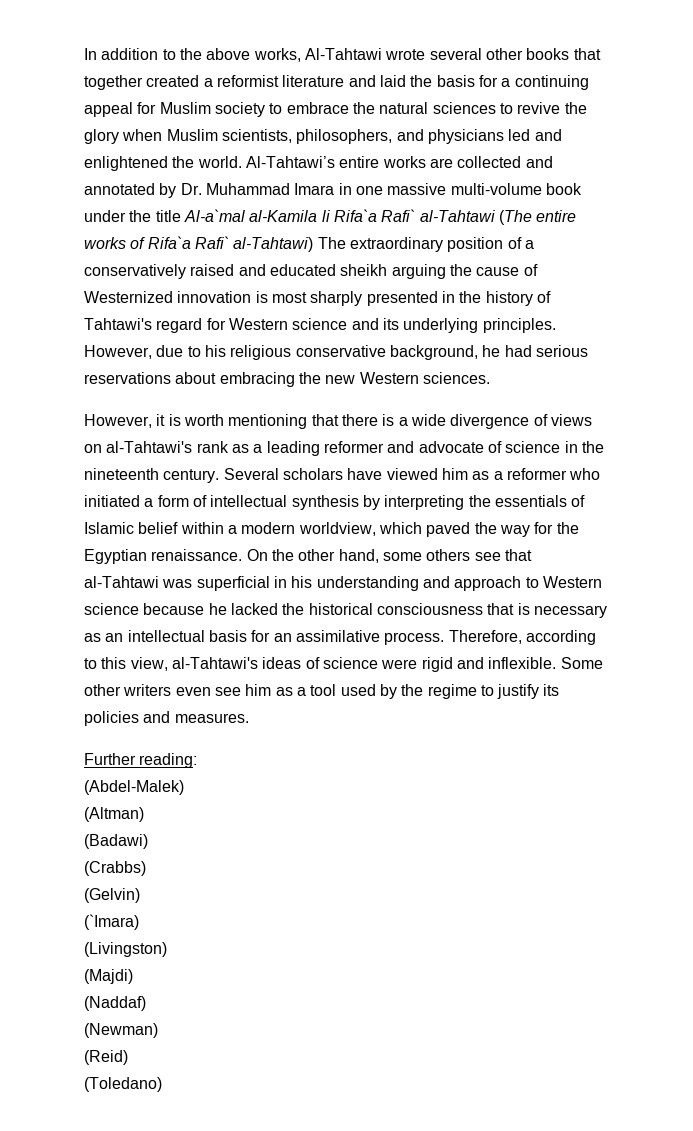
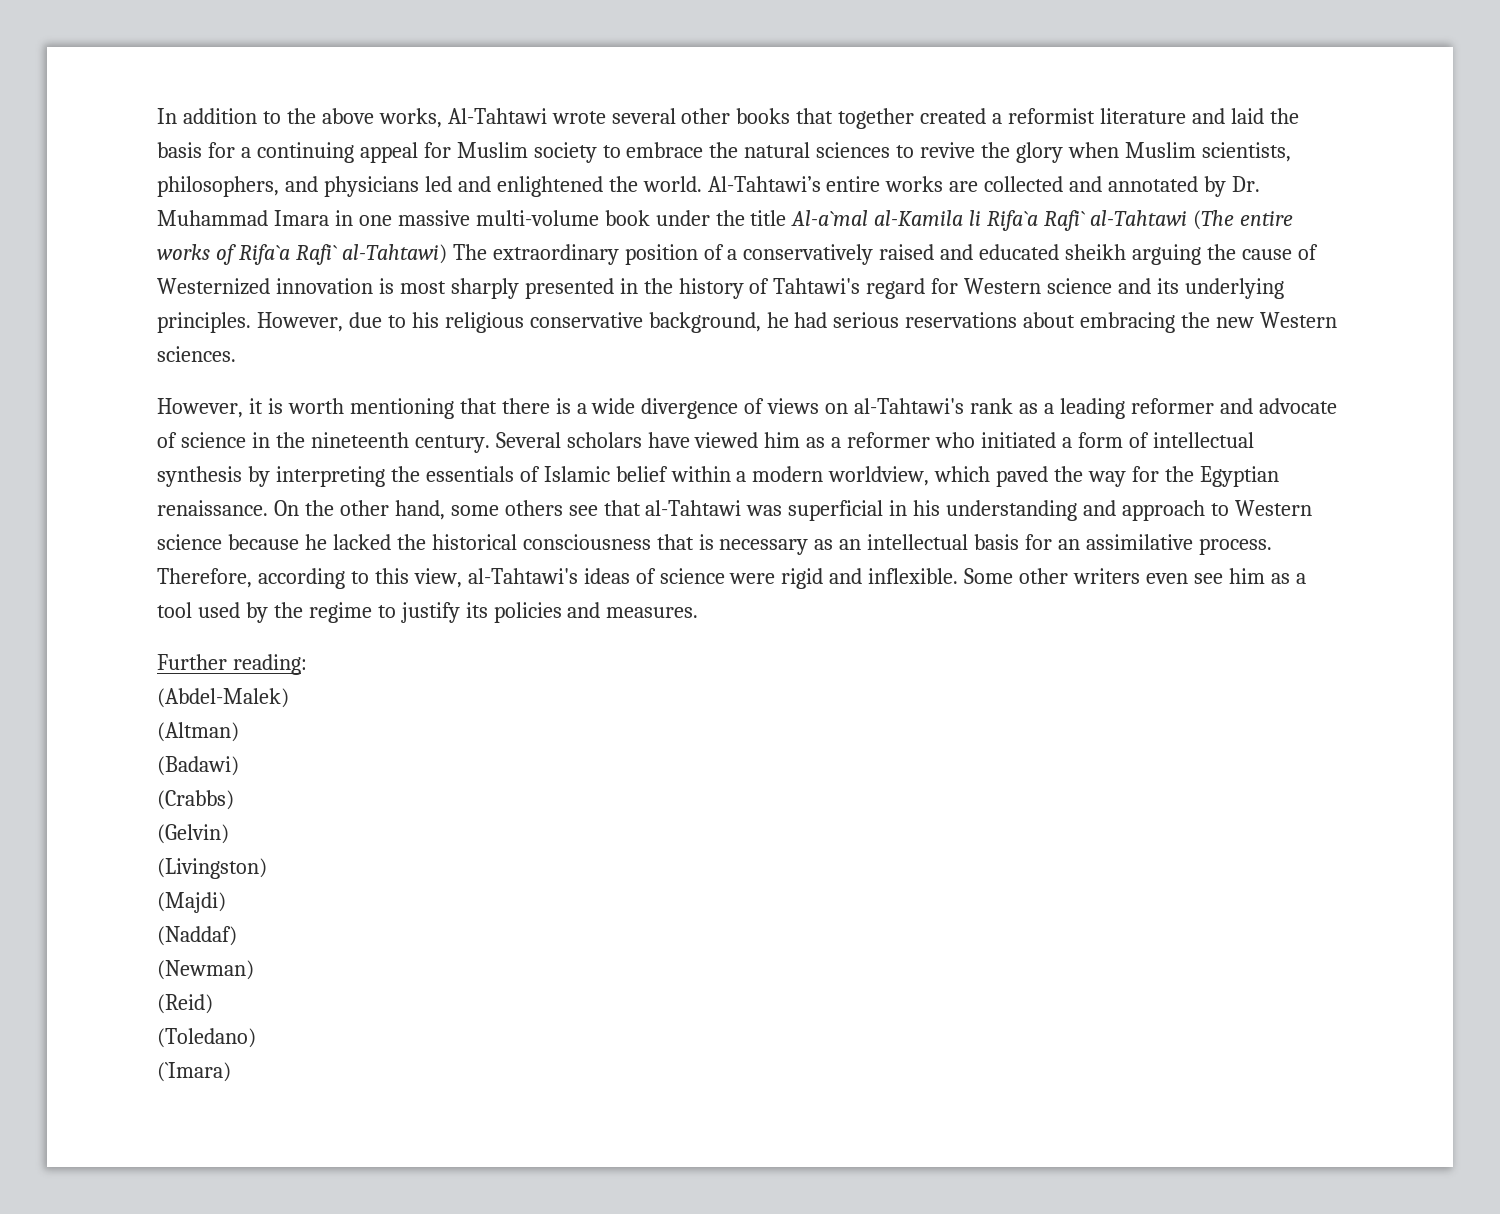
[84,914,139,930] // (`Imara) -> (229, 834) none
(162, 1084) none -> [157,1062,231,1082] // (`Imara)

